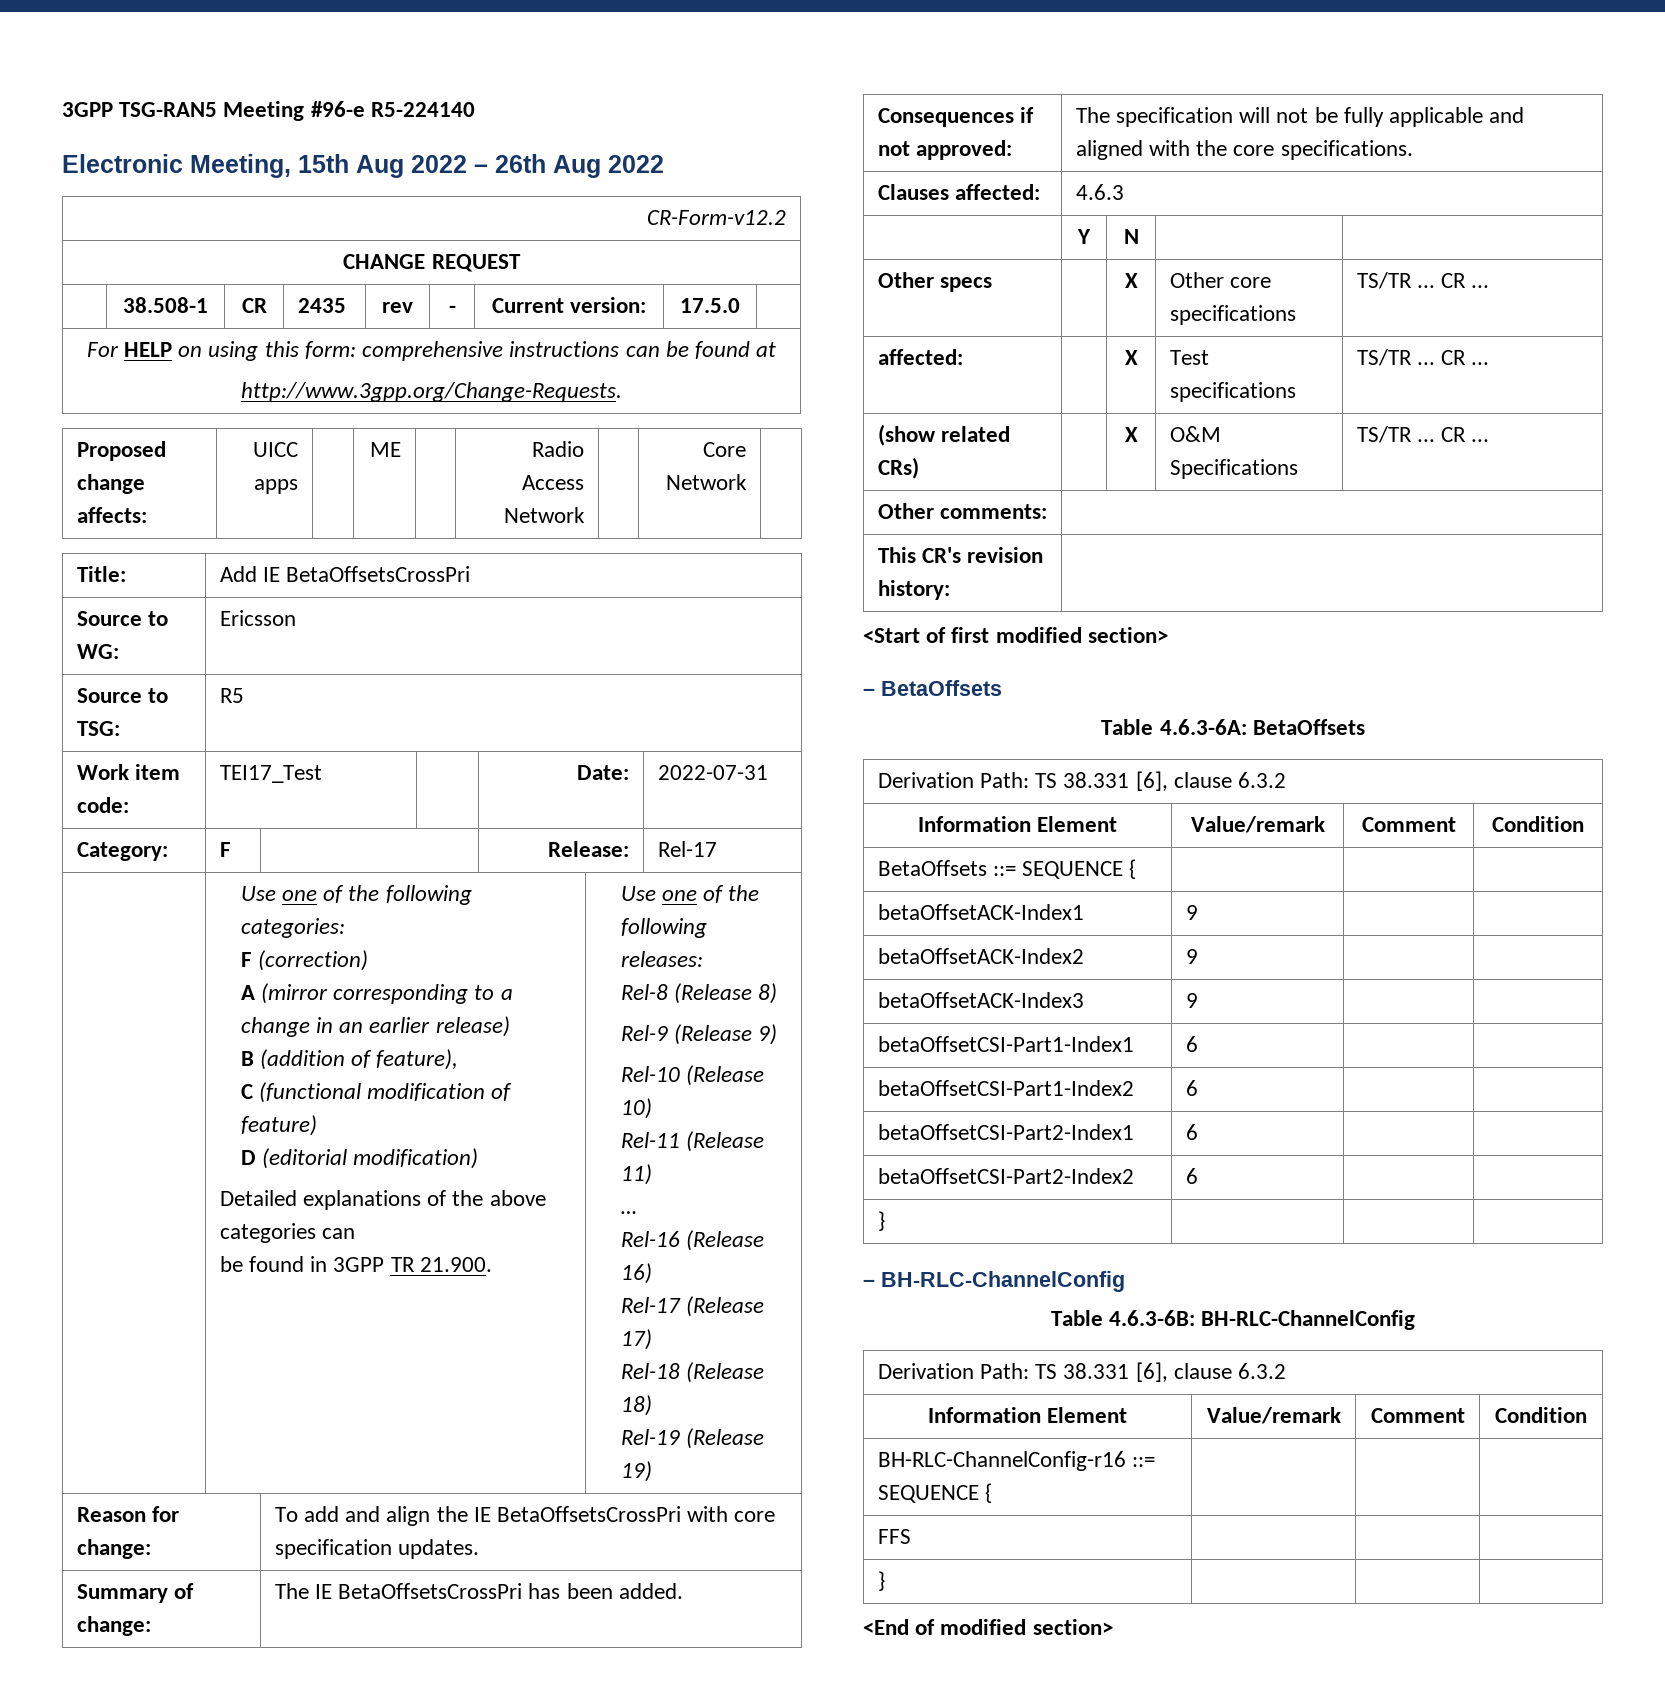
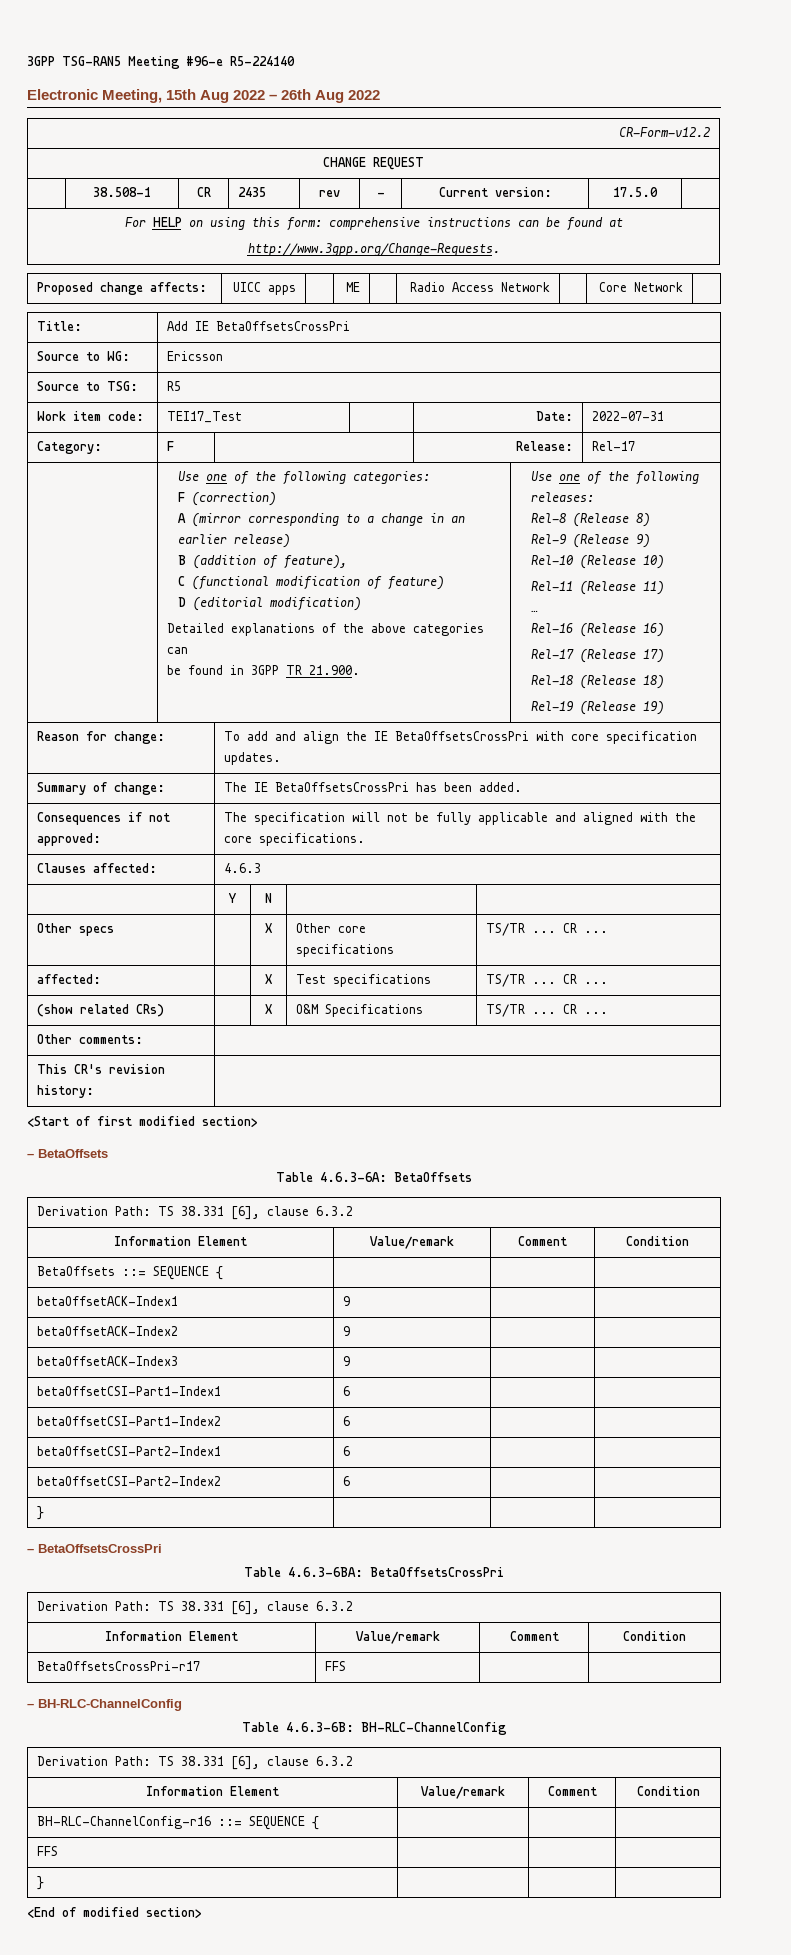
(885, 1221) none -> [27,1544,162,1553] [244,1567,504,1577] [36,1601,353,1615] [105,1631,238,1641] [355,1631,440,1644] [509,1631,559,1641] [623,1631,686,1641] [36,1661,200,1671] [324,1661,346,1671] // – BetaOffsetsCrossPri // Table 4.6.3-6BA: BetaOffsetsCrossPri // Derivation Path: TS 38.331 [6], clause 6.3.2 // Information Element | Value/remark | Comment | Condition // BetaOffsetsCrossPri-r17 | FFS | |

